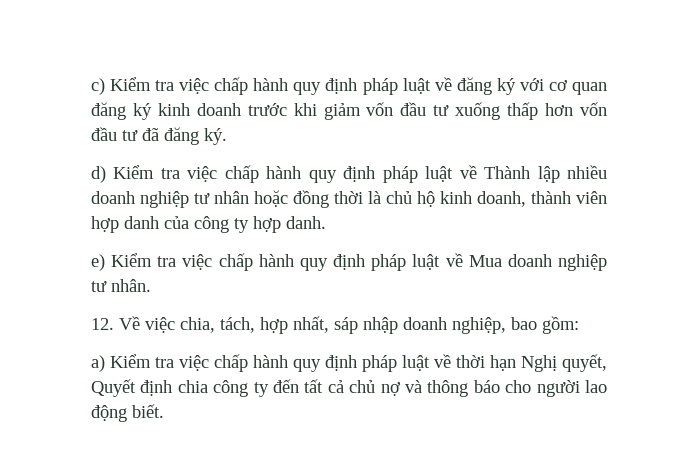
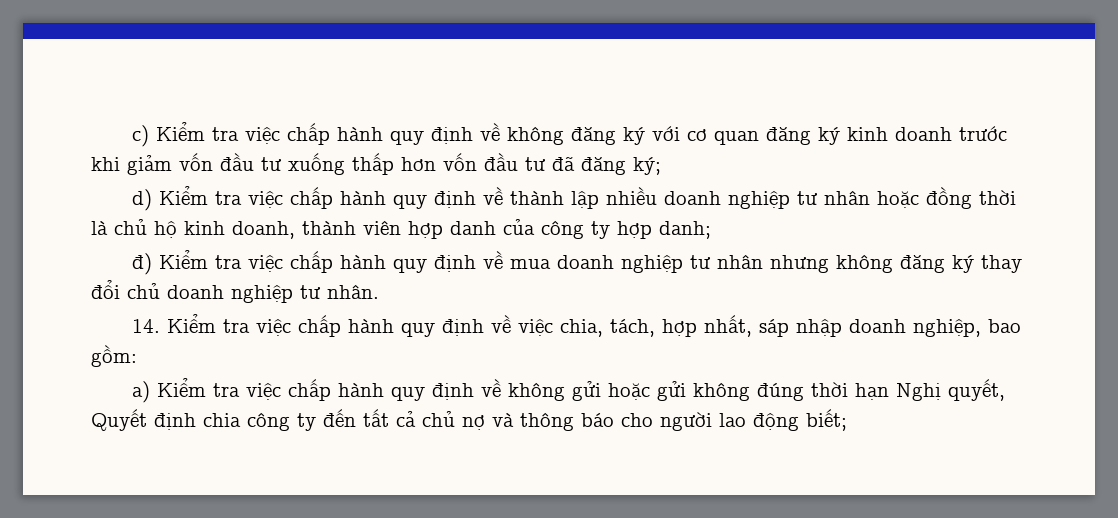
[362,77,452,95] pháp luật về -> [479,123,564,145] về không
[204,128,227,145] ký. -> [633,157,661,175] ký;
[382,165,531,183] pháp luật về Thành -> [482,187,564,205] về thành
[286,216,326,229] [91,253,607,271] [91,279,151,292] [91,316,140,330] danh. // e) Kiểm tra việc chấp hành quy định pháp luật về Mua doanh nghiệp tư nhân. // 12. Về -> [659,221,711,239] [131,250,1022,275] [91,280,379,303] [131,314,511,337] danh; // đ) Kiểm tra việc chấp hành quy định về mua doanh nghiệp tư nhân nhưng không đăng ký thay đổi chủ doanh nghiệp tư nhân. // 14. Kiểm tra việc chấp hành quy định về
[362,354,451,372] pháp luật về -> [480,379,804,401] về không gửi hoặc gửi không đúng
[132,404,164,418] biết. -> [806,409,847,431] biết;

